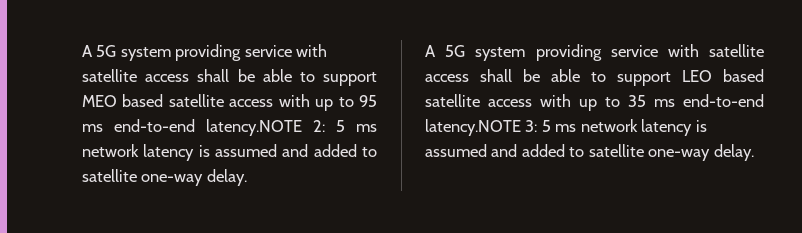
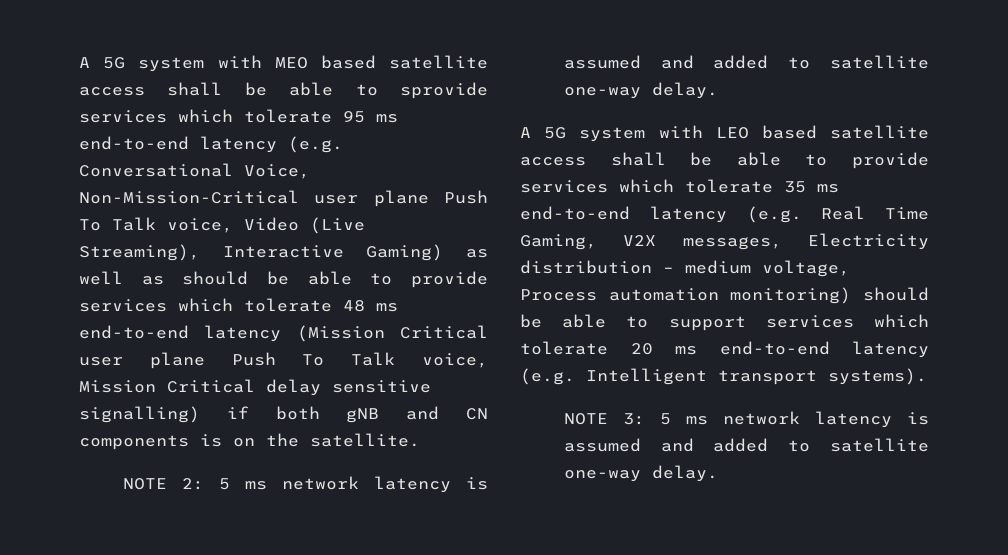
[82,44,328,61] [82,69,378,86] [82,94,378,111] [82,119,303,136] A 5G system providing service with satellite access shall be able to support MEO based satellite access with up to 95 ms end-to-end latency.NOTE -> [79,55,488,72] [79,82,488,99] [79,109,398,123] [79,136,343,153] [79,163,310,179] [79,190,488,207] [79,217,365,234] [79,244,488,261] [79,271,488,288] [79,298,398,312] [79,325,488,342] [79,352,488,369] [79,379,431,396] [79,406,489,423] [79,433,420,450] [122,478,167,490] A 5G system with MEO based satellite access shall be able to sprovide services which tolerate 95 ms end-to-end latency (e.g. Conversational Voice, Non-Mission-Critical user plane Push To Talk voice, Video (Live Streaming), Interactive Gaming) as well as should be able to provide services which tolerate 48 ms end-to-end latency (Mission Critical user plane Push To Talk voice, Mission Critical delay sensitive signalling) if both gNB and CN components is on the satellite. // NOTE
[535,44,764,61] [425,69,764,86] [425,94,764,111] [425,119,521,136] providing service with satellite access shall be able to support LEO based satellite access with up to 35 ms end-to-end latency.NOTE -> [658,125,929,139] [520,152,929,169] [520,179,839,193] [520,206,929,223] [520,233,929,250] [520,260,850,277] [520,287,929,304] [520,314,929,331] [520,341,929,358] [520,368,927,385] [563,413,608,425] with LEO based satellite access shall be able to provide services which tolerate 35 ms end-to-end latency (e.g. Real Time Gaming, V2X messages, Electricity distribution – medium voltage, Process automation monitoring) should be able to support services which tolerate 20 ms end-to-end latency (e.g. Intelligent transport systems). // NOTE

